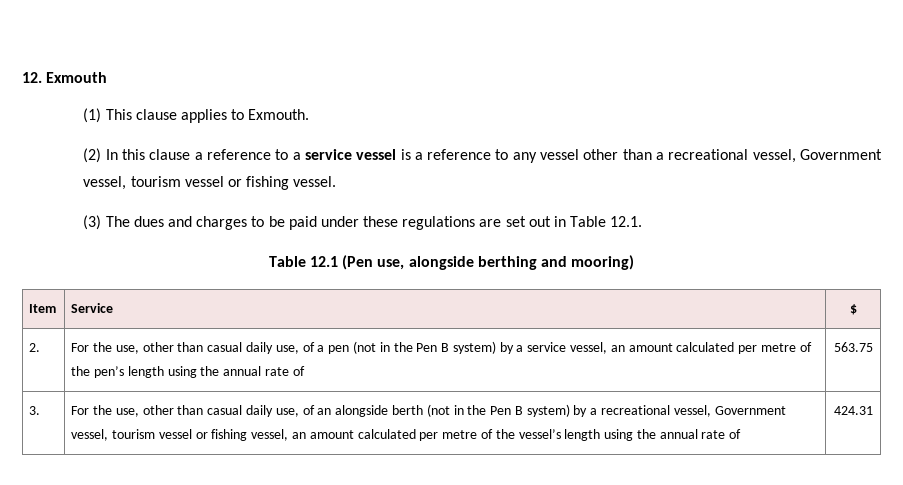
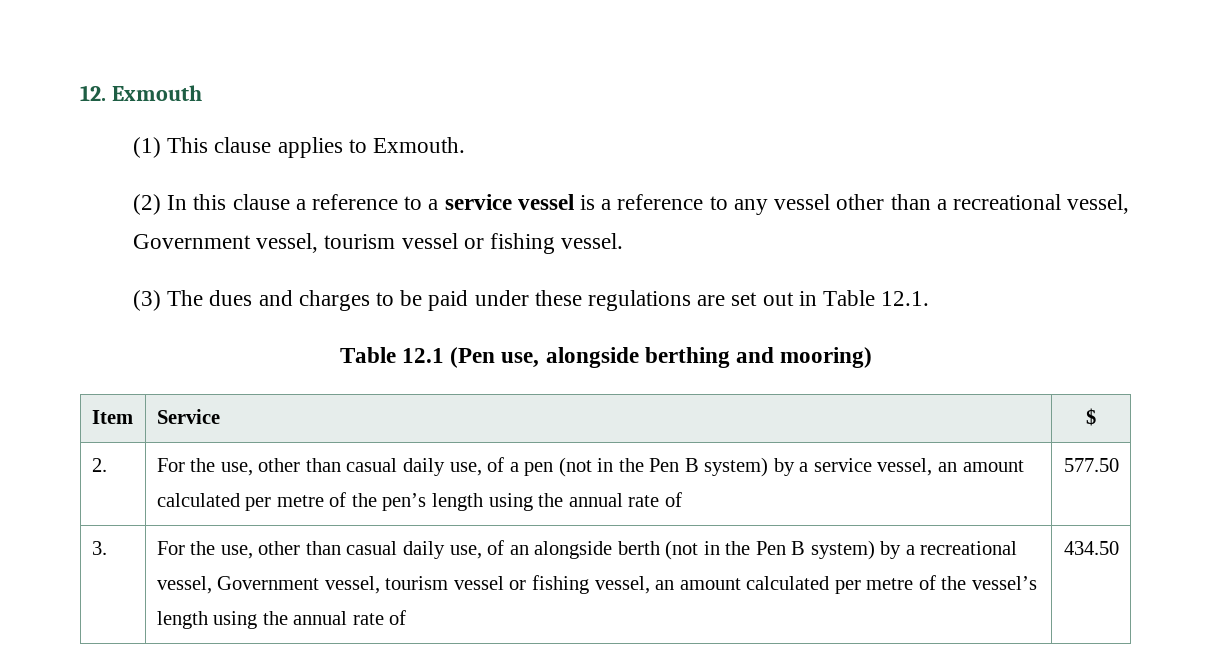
[833,342,873,352] 563.75 -> [1063,458,1119,472] 577.50
[833,406,873,415] 424.31 -> [1063,541,1119,555] 434.50

